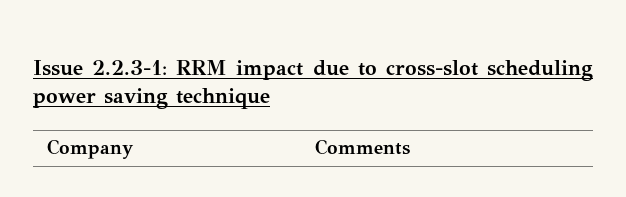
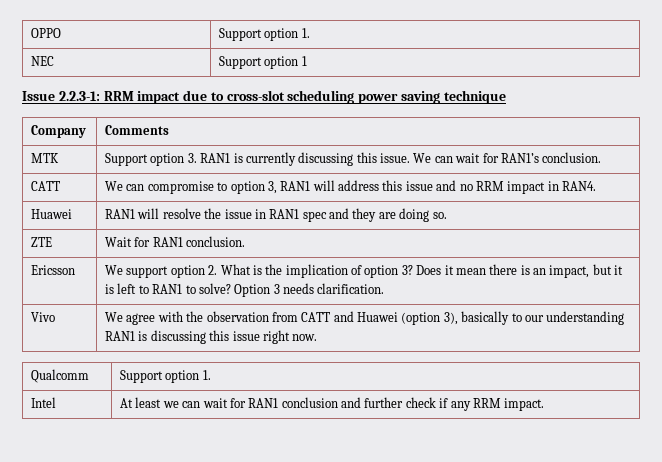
(33, 68) none -> [31,28,62,38] [219,28,310,41] [31,56,55,66] [219,56,307,69] OPPO | Support option 1. // NEC | Support option 1 //
(410, 147) none -> [31,153,60,163] [105,152,602,166] [31,181,61,191] [105,180,597,194] [31,209,73,219] [105,208,447,222] [31,237,53,247] [105,236,246,247] [31,265,76,275] [105,264,624,278] [105,283,385,297] [31,312,56,322] [105,311,625,325] [105,330,318,344] [31,369,90,383] [120,370,211,383] [31,397,57,408] [120,397,545,411] // MTK | Support option 3. RAN1 is currently discussing this issue. We can wait for RAN1’s conclusion. // CATT | We can compromise to option 3, RAN1 will address this issue and no RRM impact in RAN4. // Huawei | RAN1 will resolve the issue in RAN1 spec and they are doing so. // ZTE | Wait for RAN1 conclusion. // Ericsson | We support option 2. What is the implication of option 3? Does it mean there is an impact, but it is left to RAN1 to solve? Option 3 needs clarification. // Vivo | We agree with the observation from CATT and Huawei (option 3), basically to our understanding RAN1 is discussing this issue right now. // Qualcomm | Support option 1. // Intel | At least we can wait for RAN1 conclusion and further check if any RRM impact.

